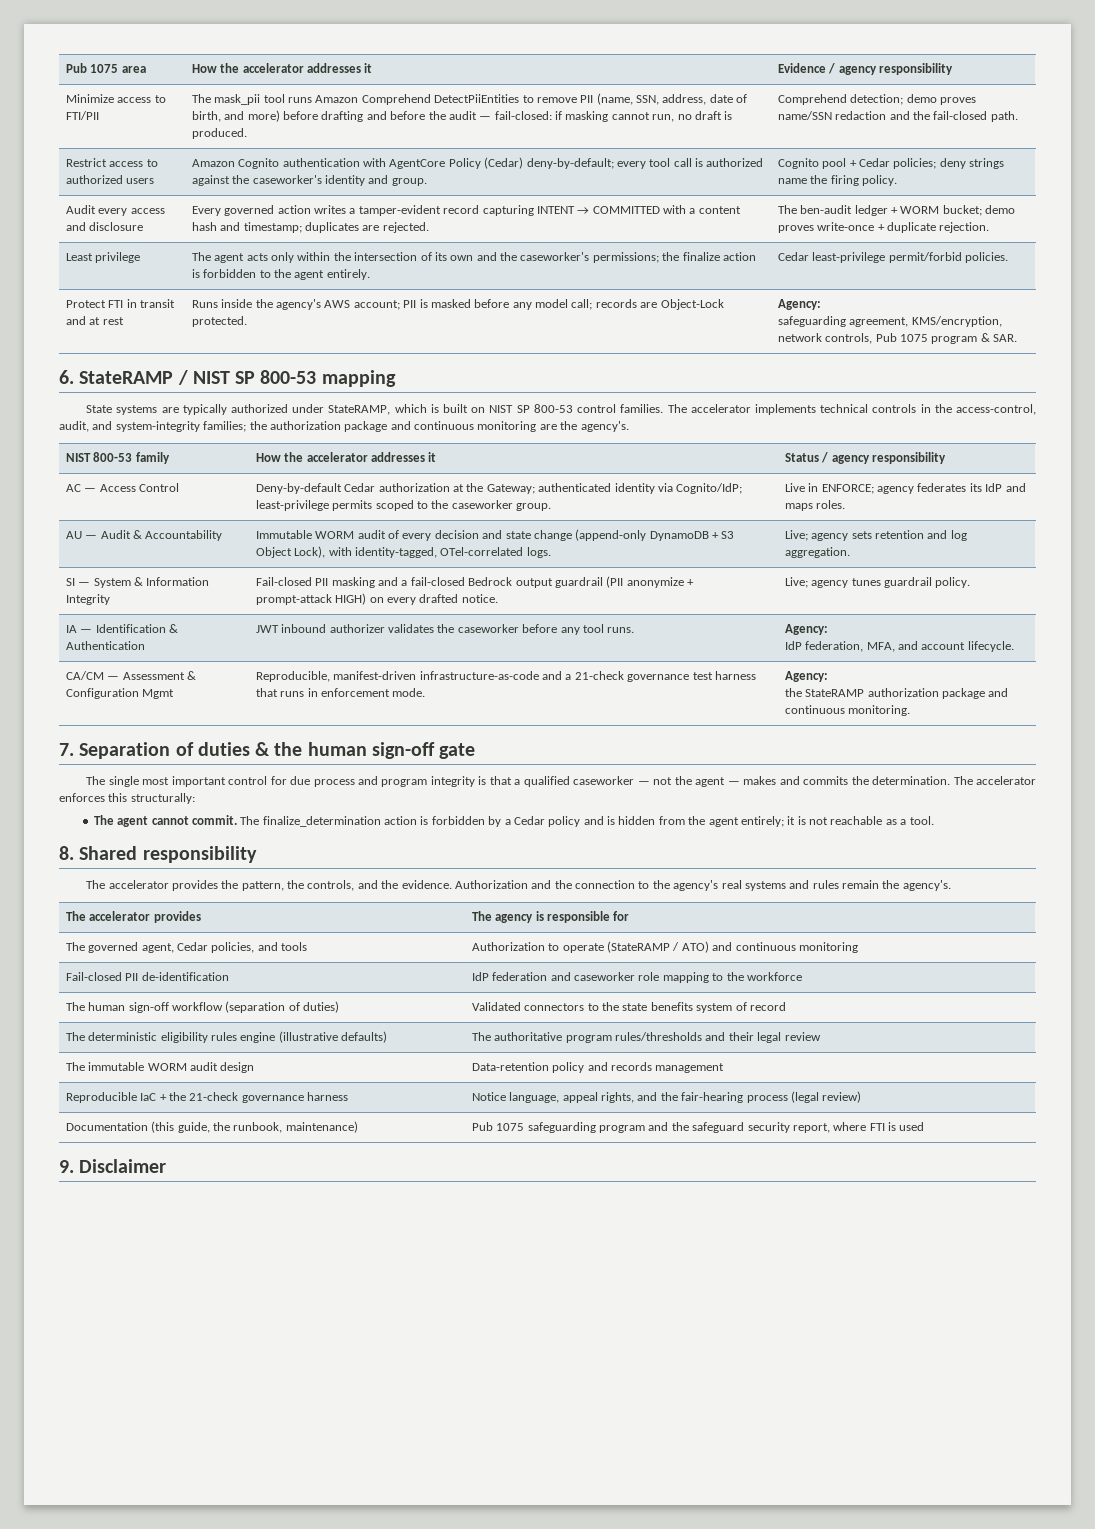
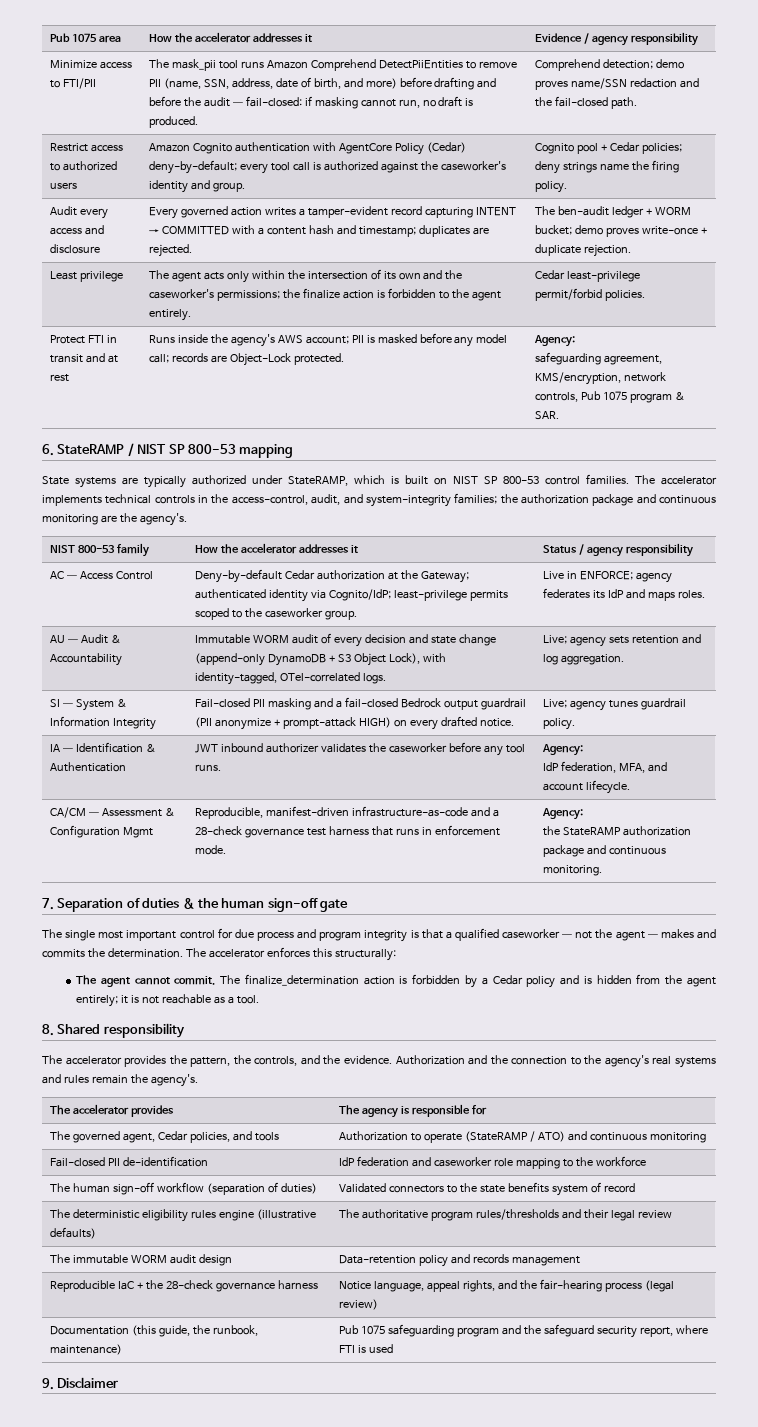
[574,671,624,680] 21-check -> [194,826,242,835] 28-check
[189,1092,239,1101] 21-check -> [165,1280,213,1289] 28-check

